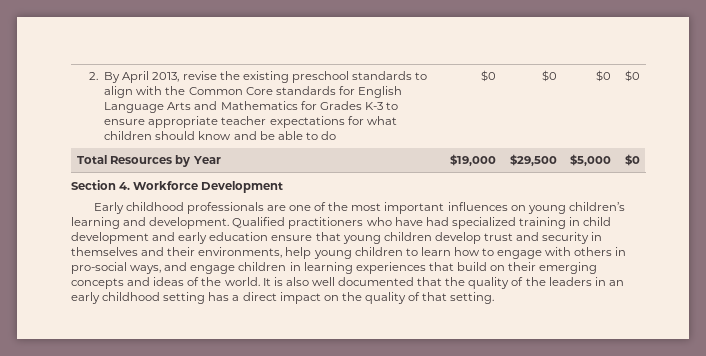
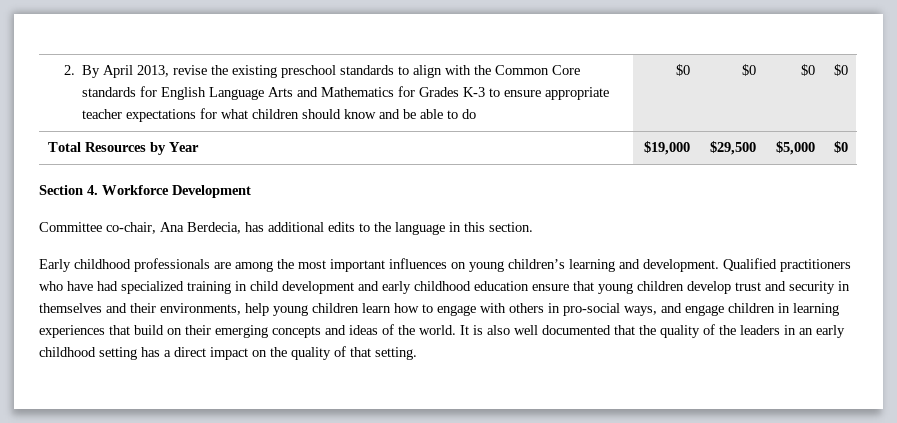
(284, 187) none -> [39,222,533,235] // Committee co-chair, Ana Berdecia, has additional edits to the language in this section.
[288,202,327,211] one of -> [235,261,273,272] among
(208, 238) none -> [414,281,471,291] childhood
[405,248,418,256] to -> (359, 308) none

